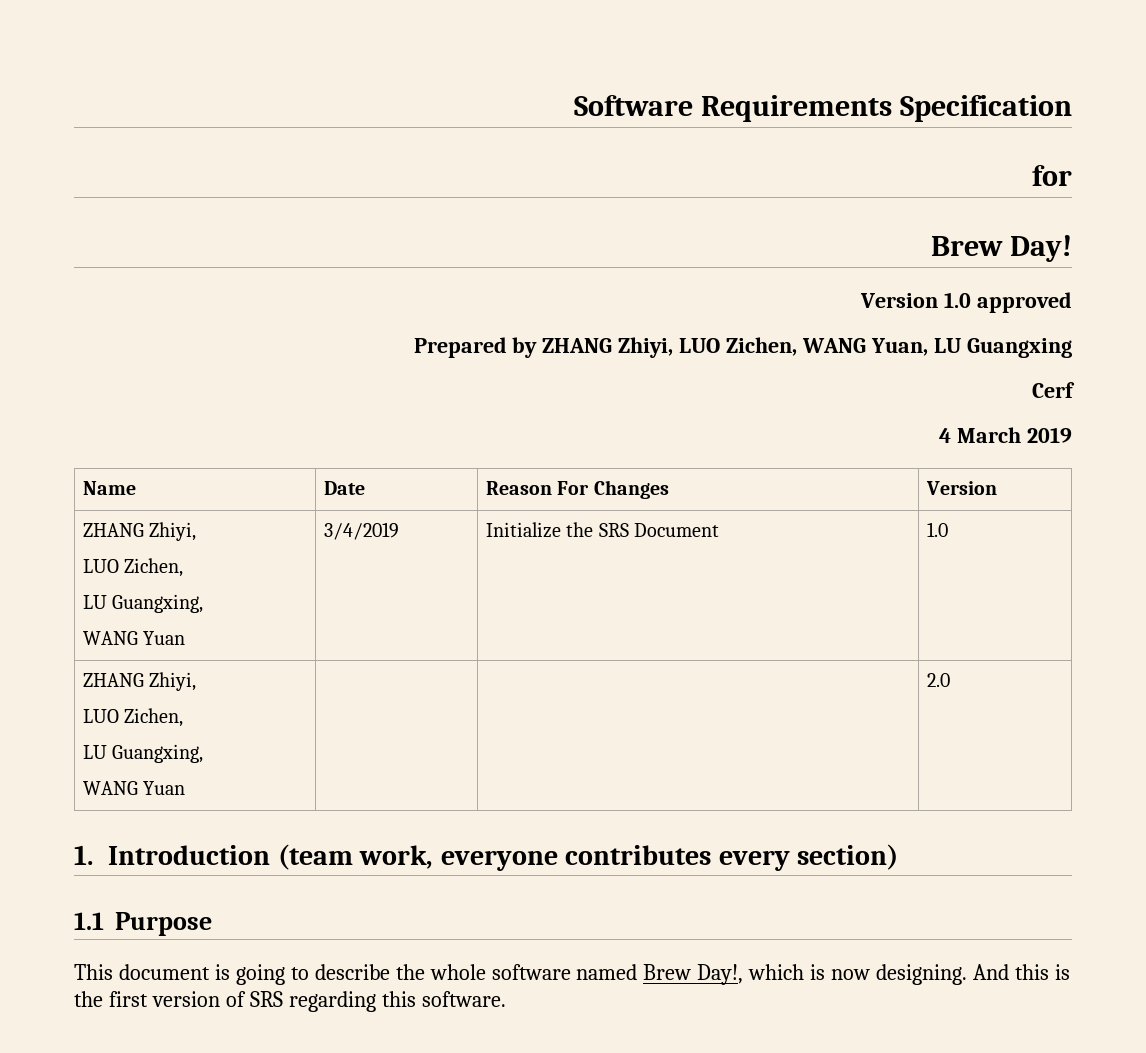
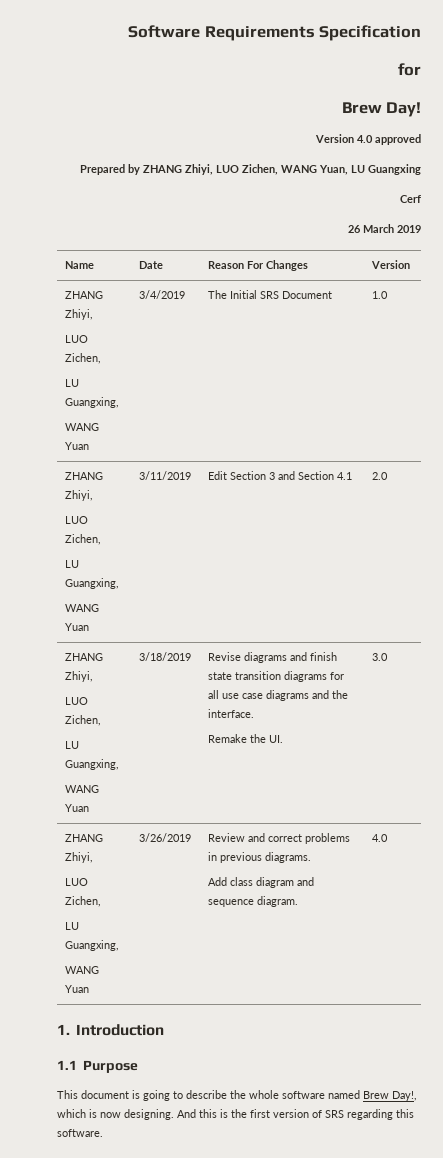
[944,292,972,308] 1.0 -> [357,135,373,143] 4.0
[939,428,952,443] 4 -> [348,225,361,233] 26
[485,522,594,538] Initialize the -> [208,290,258,299] The Initial
[926,673,950,687] [74,844,898,871] | | 2.0 // 1. Introduction (team work, everyone contributes every section) -> [139,471,192,480] [208,471,353,480] [372,472,389,480] [65,653,104,661] [65,671,94,682] [65,697,89,705] [65,715,102,726] [65,741,80,749] [65,759,120,770] [65,785,100,793] [65,804,90,812] [139,652,192,661] [208,652,338,663] [208,671,345,682] [208,690,349,701] [208,709,255,718] [208,734,284,743] [372,653,389,661] [65,834,104,842] [65,852,94,863] [65,878,89,886] [65,896,102,907] [65,922,80,930] [65,940,120,951] [65,966,100,974] [65,985,90,993] [139,833,192,842] [208,833,351,844] [208,852,312,863] [208,877,315,888] [208,896,299,907] [372,834,389,842] [57,1024,164,1036] 3/11/2019 | Edit Section 3 and Section 4.1 | 2.0 // ZHANG Zhiyi, // LUO Zichen, // LU Guangxing, // WANG Yuan | 3/18/2019 | Revise diagrams and finish state transition diagrams for all use case diagrams and the interface. // Remake the UI. | 3.0 // ZHANG Zhiyi, // LUO Zichen, // LU Guangxing, // WANG Yuan | 3/26/2019 | Review and correct problems in previous diagrams. // Add class diagram and sequence diagram. | 4.0 // 1. Introduction

